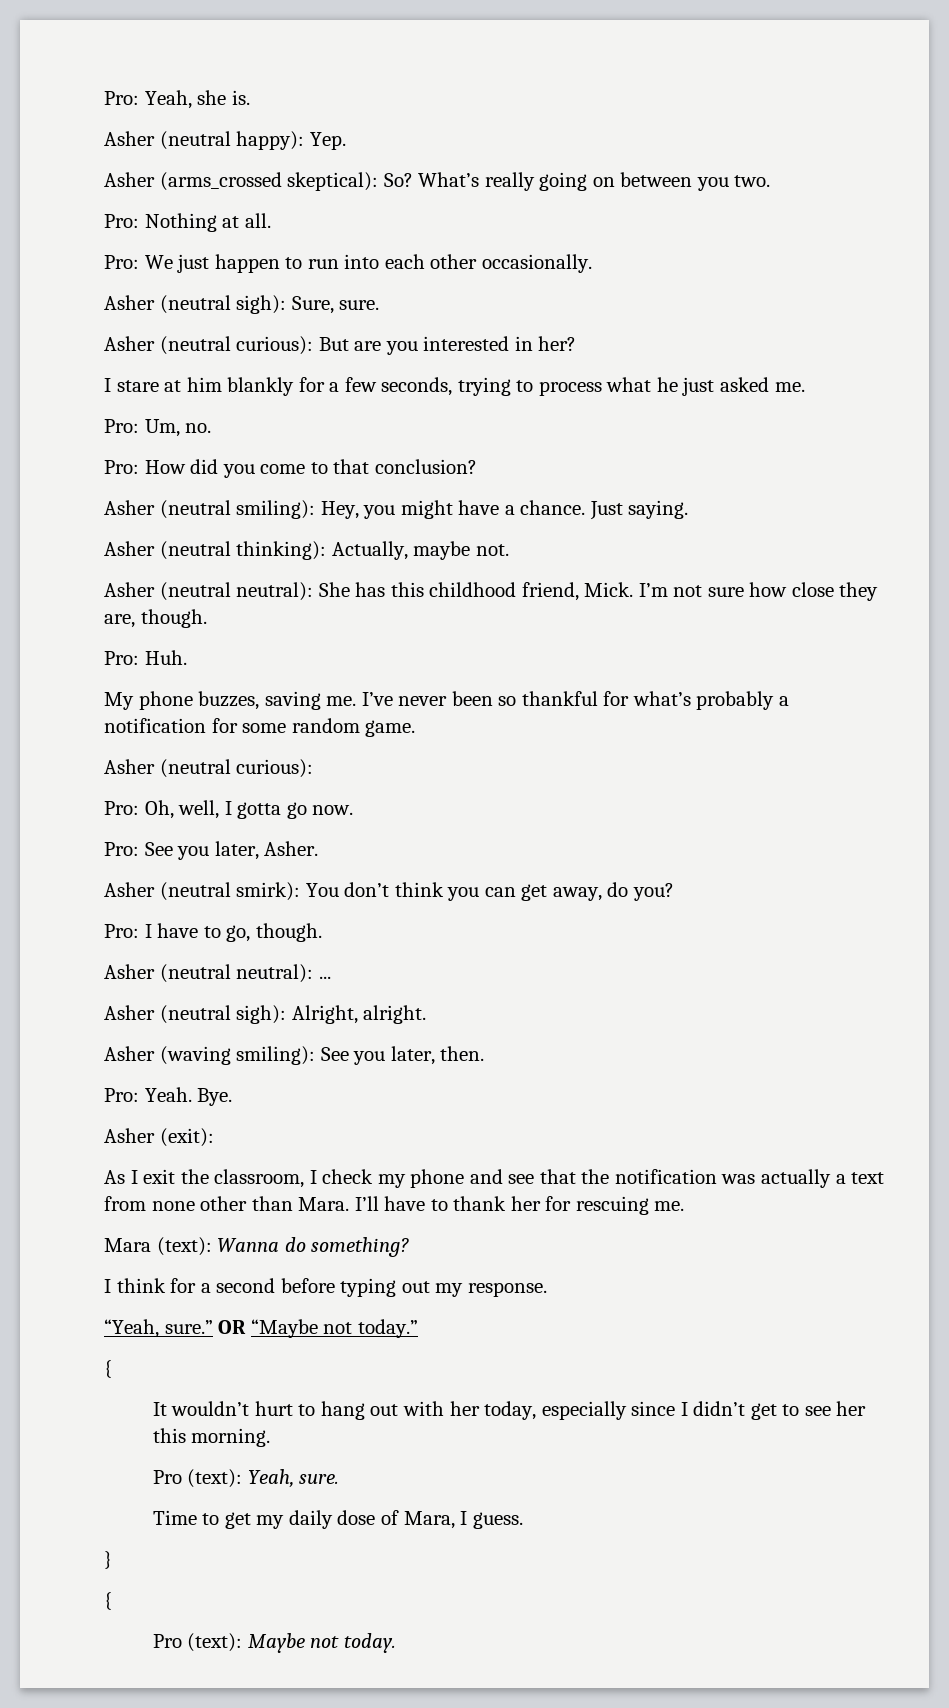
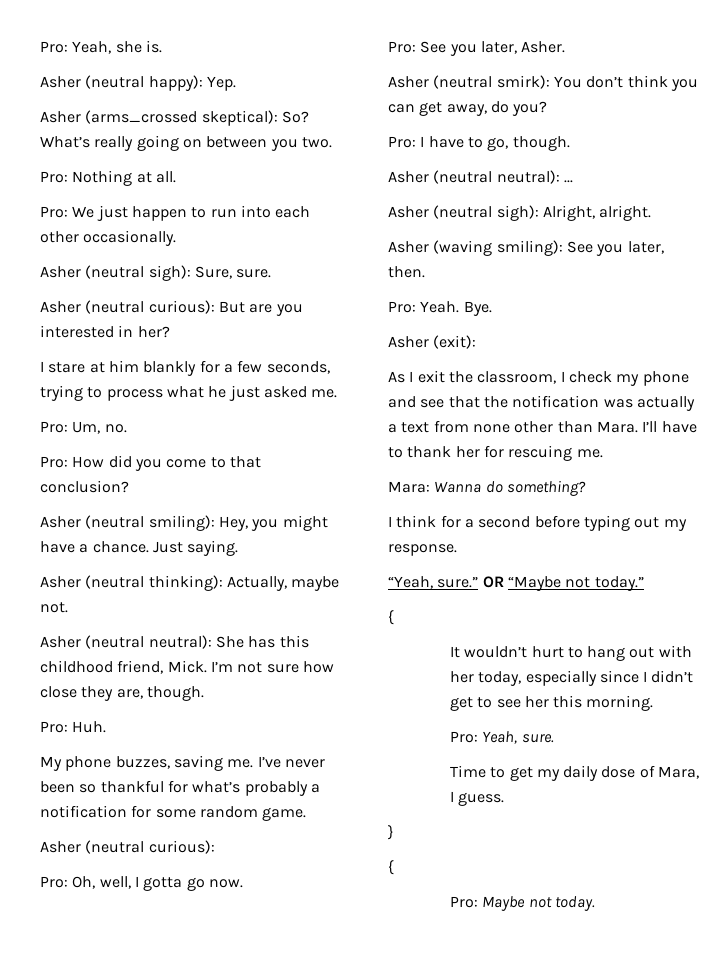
[104,1237,212,1256] Mara (text): -> [388,481,430,493] Mara:
[152,1469,243,1488] Pro (text): -> [449,731,478,743] Pro:
[152,1633,243,1652] Pro (text): -> [449,896,478,908] Pro:

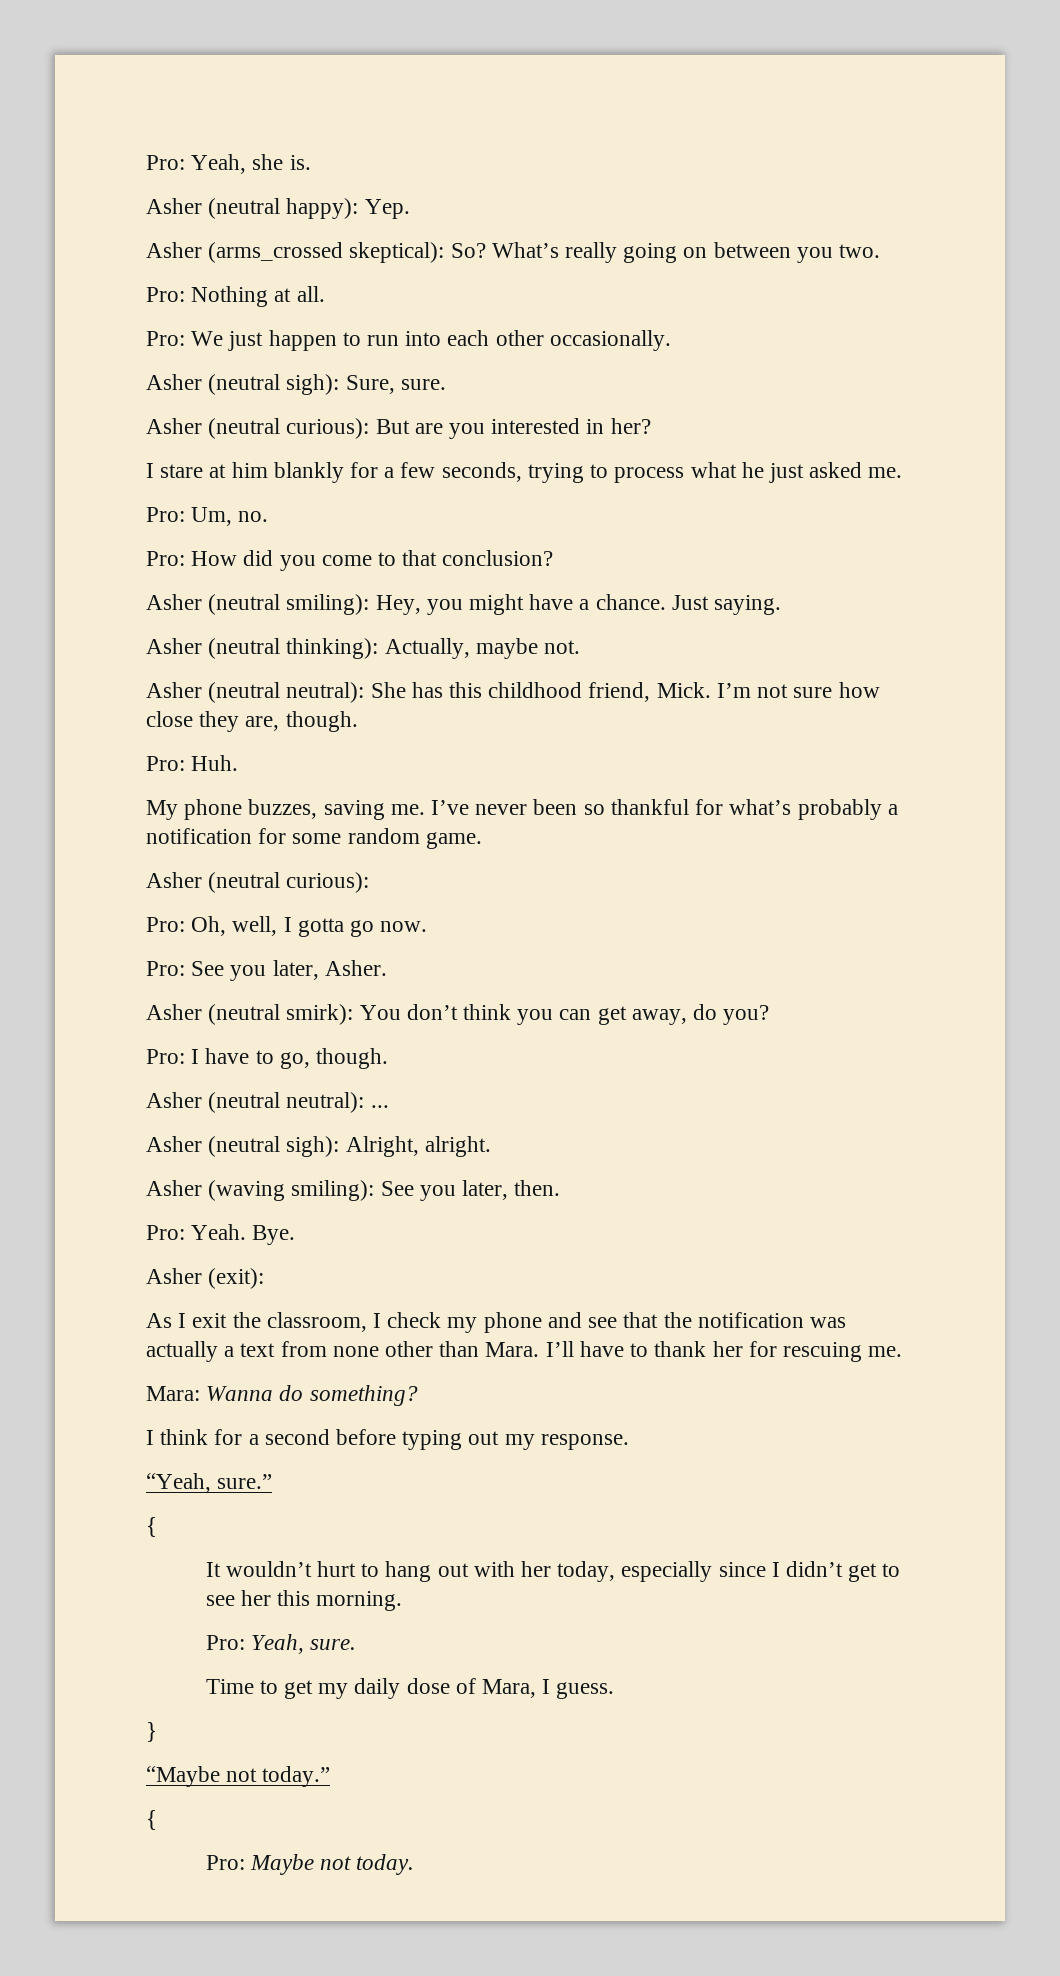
[482,576,644,591] OR “Maybe not today.” -> (273, 1481) none
(394, 832) none -> [146,1766,331,1787] // “Maybe not today.”

